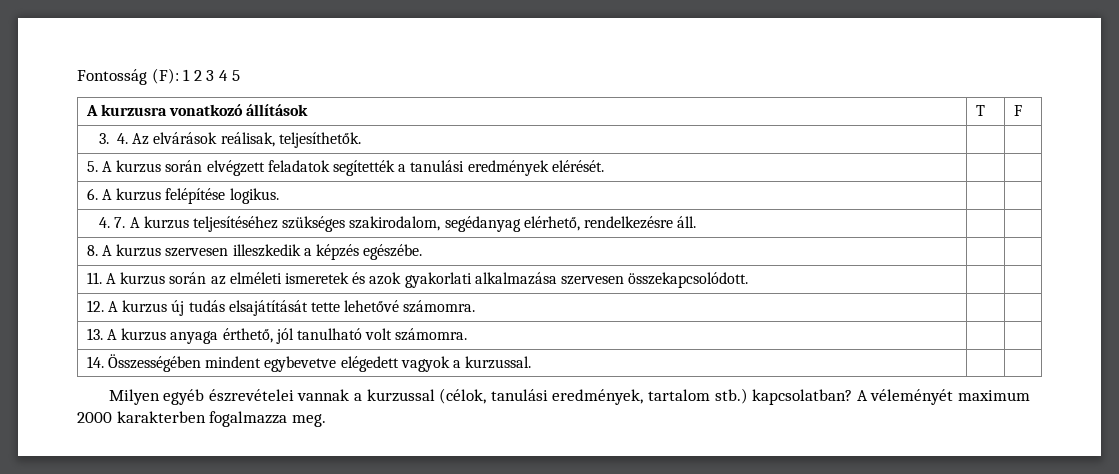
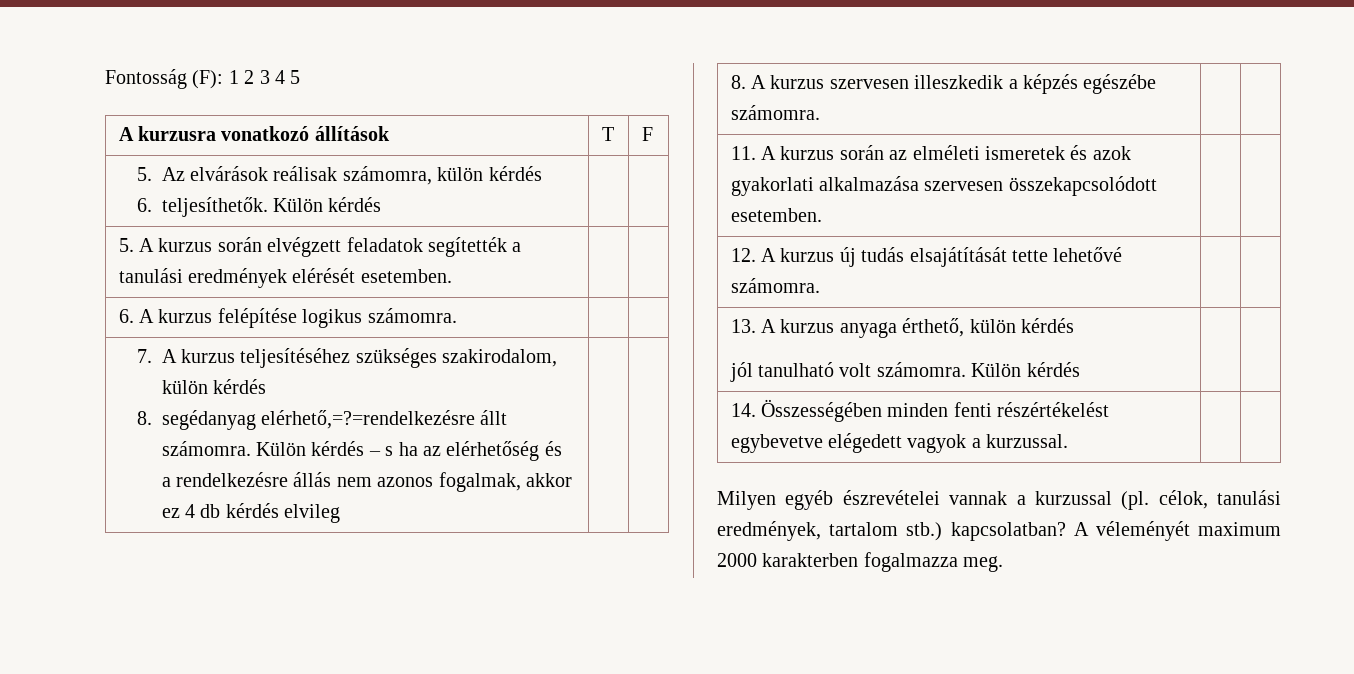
[99,132,275,147] 3. 4. Az elvárások reálisak, -> [136,166,542,185] [136,198,152,212] 5. Az elvárások reálisak számomra, külön kérdés // 6.
(361, 140) none -> [272,197,382,212] Külön kérdés
[551,160,604,172] elérését. -> [292,268,452,283] elérését esetemben.
[229,188,279,204] [99,217,111,228] logikus. | | // 4. -> [302,308,457,328] logikus számomra. | | //
[444,216,697,232] segédanyag elérhető, rendelkezésre áll. -> [161,379,266,394] [136,410,508,430] [161,441,562,461] [161,472,572,492] [161,503,341,523] külön kérdés // 8. segédanyag elérhető,=?=rendelkezésre állt számomra. Külön kérdés – s ha az elérhetőség és a rendelkezésre állás nem azonos fogalmak, akkor ez 4 db kérdés elvileg
[363,244,423,260] egészébe. -> [1083,74,1157,94] [730,105,820,120] egészébe számomra.
[628,272,749,288] összekapcsolódott. -> [1008,176,1157,196] [730,208,822,222] összekapcsolódott esetemben.
(273, 335) none -> [969,318,1074,333] külön kérdés //
(468, 334) none -> [971,362,1080,377] Külön kérdés
[205,356,262,368] mindent -> [887,402,1110,417] minden fenti részértékelést
[439,388,487,404] (célok, -> [1121,490,1208,510] (pl. célok,

